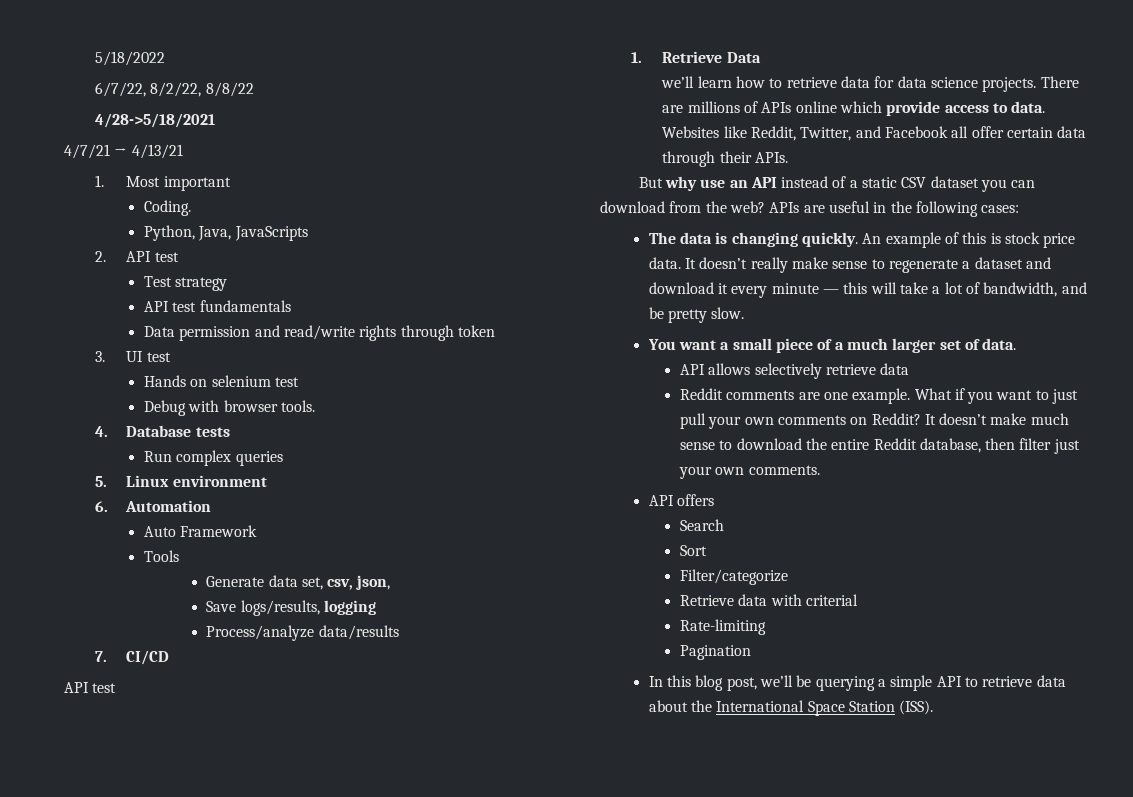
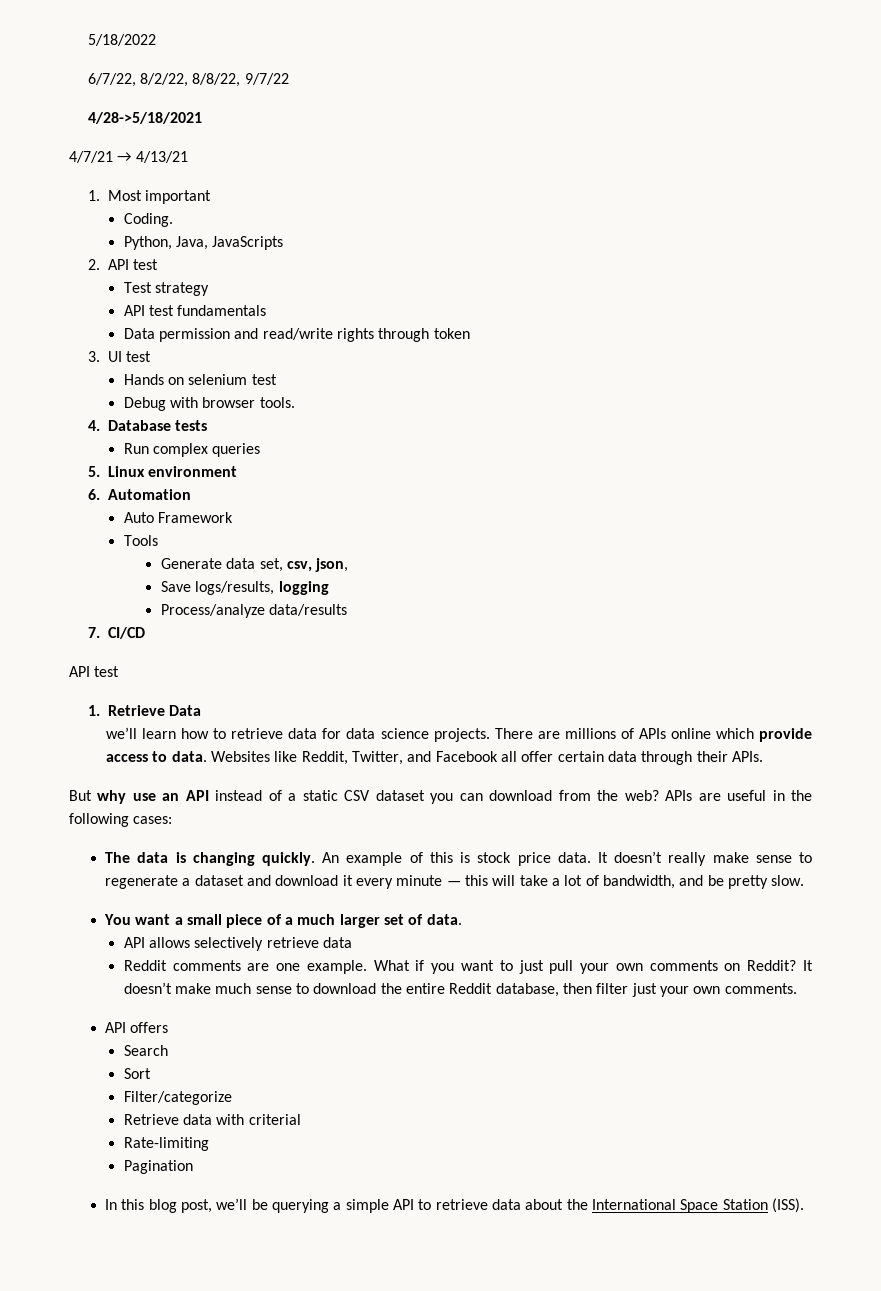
[205,82,254,97] 8/8/22 -> [192,73,289,87] 8/8/22, 9/7/22

